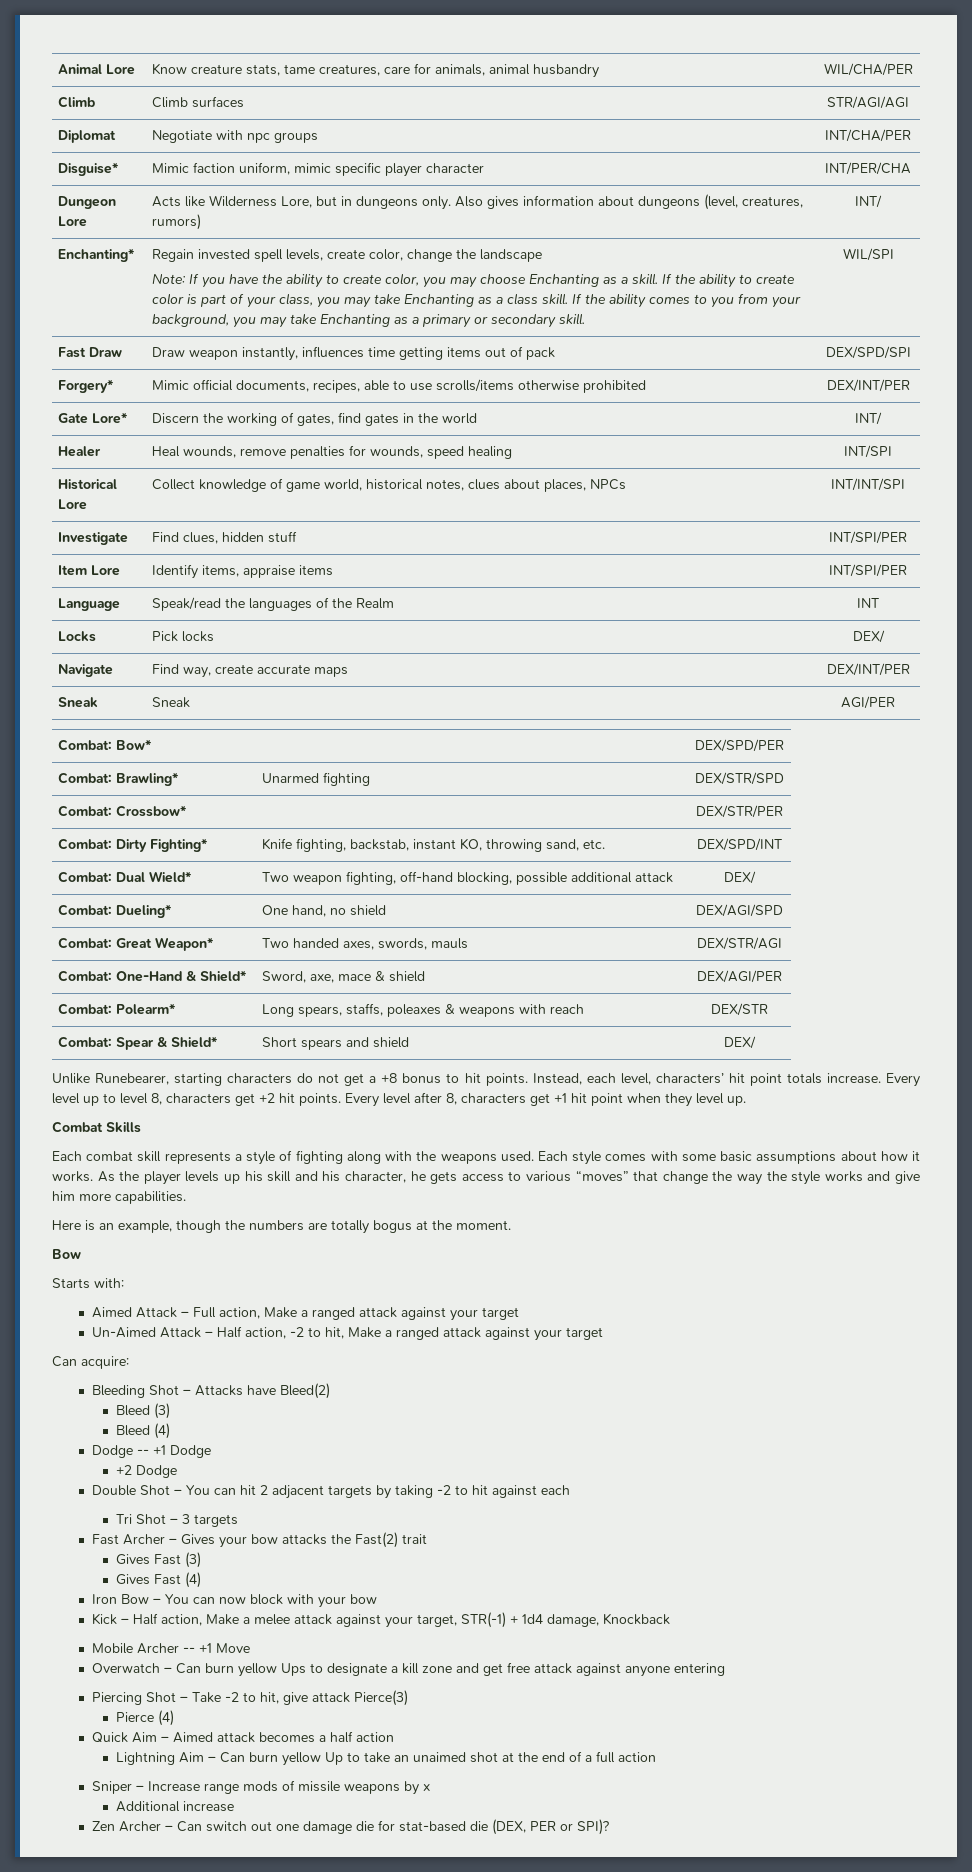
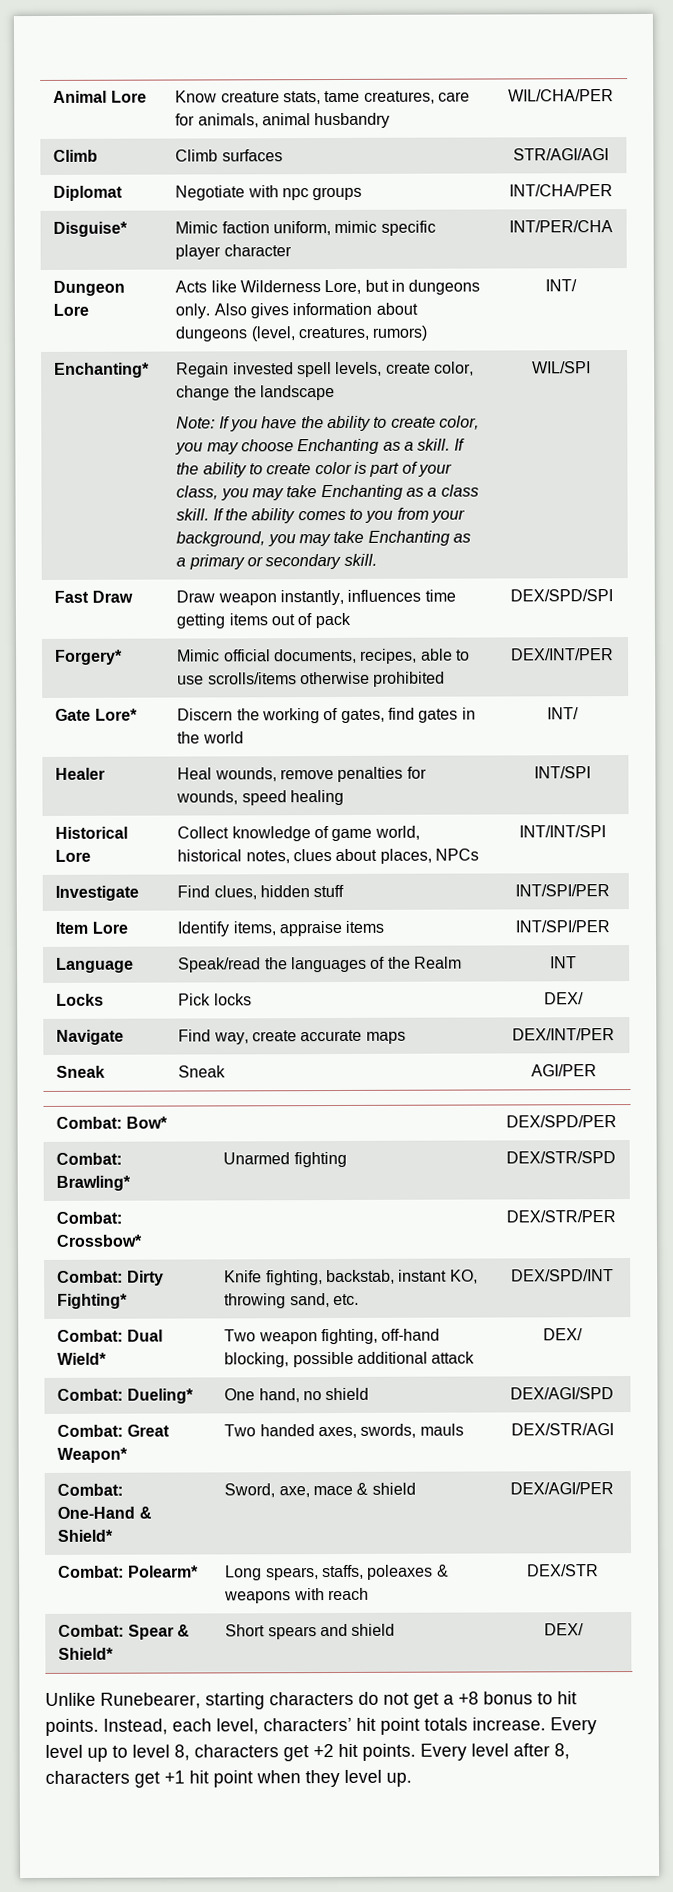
[52,1121,141,1133] [52,1150,921,1165] [52,1170,921,1185] [52,1191,186,1204] [52,1220,511,1234] [52,1249,81,1259] [52,1278,124,1289] [91,1307,519,1321] [91,1326,603,1341] [52,1356,129,1369] [91,1383,330,1399] [116,1403,171,1419] [116,1423,171,1439] [91,1445,211,1458] [116,1465,178,1478] [91,1485,570,1499] [116,1514,239,1527] [91,1532,427,1548] [116,1552,202,1568] [116,1572,202,1588] [91,1594,377,1608] [91,1612,670,1628] [91,1643,250,1654] [91,1662,725,1677] [91,1690,408,1706] [116,1710,175,1726] [91,1731,394,1743] [116,1751,657,1766] [91,1780,430,1795] [116,1801,235,1812] [91,1819,609,1835] // Combat Skills // Each combat skill represents a style of fighting along with the weapons used. Each style comes with some basic assumptions about how it works. As the player levels up his skill and his character, he gets access to various “moves” that change the way the style works and give him more capabilities. // Here is an example, though the numbers are totally bogus at the moment. // Bow // Starts with: // Aimed Attack – Full action, Make a ranged attack against your target // Un-Aimed Attack – Half action, -2 to hit, Make a ranged attack against your target // Can acquire: // Bleeding Shot – Attacks have Bleed(2) // Bleed (3) // Bleed (4) // Dodge -- +1 Dodge // +2 Dodge // Double Shot – You can hit 2 adjacent targets by taking -2 to hit against each // Tri Shot – 3 targets // Fast Archer – Gives your bow attacks the Fast(2) trait // Gives Fast (3) // Gives Fast (4) // Iron Bow – You can now block with your bow // Kick – Half action, Make a melee attack against your target, STR(-1) + 1d4 damage, Knockback // Mobile Archer -- +1 Move // Overwatch – Can burn yellow Ups to designate a kill zone and get free attack against anyone entering // Piercing Shot – Take -2 to hit, give attack Pierce(3) // Pierce (4) // Quick Aim – Aimed attack becomes a half action // Lightning Aim – Can burn yellow Up to take an unaimed shot at the end of a full action // Sniper – Increase range mods of missile weapons by x // Additional increase // Zen Archer – Can switch out one damage die for stat-based die (DEX, PER or SPI)? -> (412, 1779) none

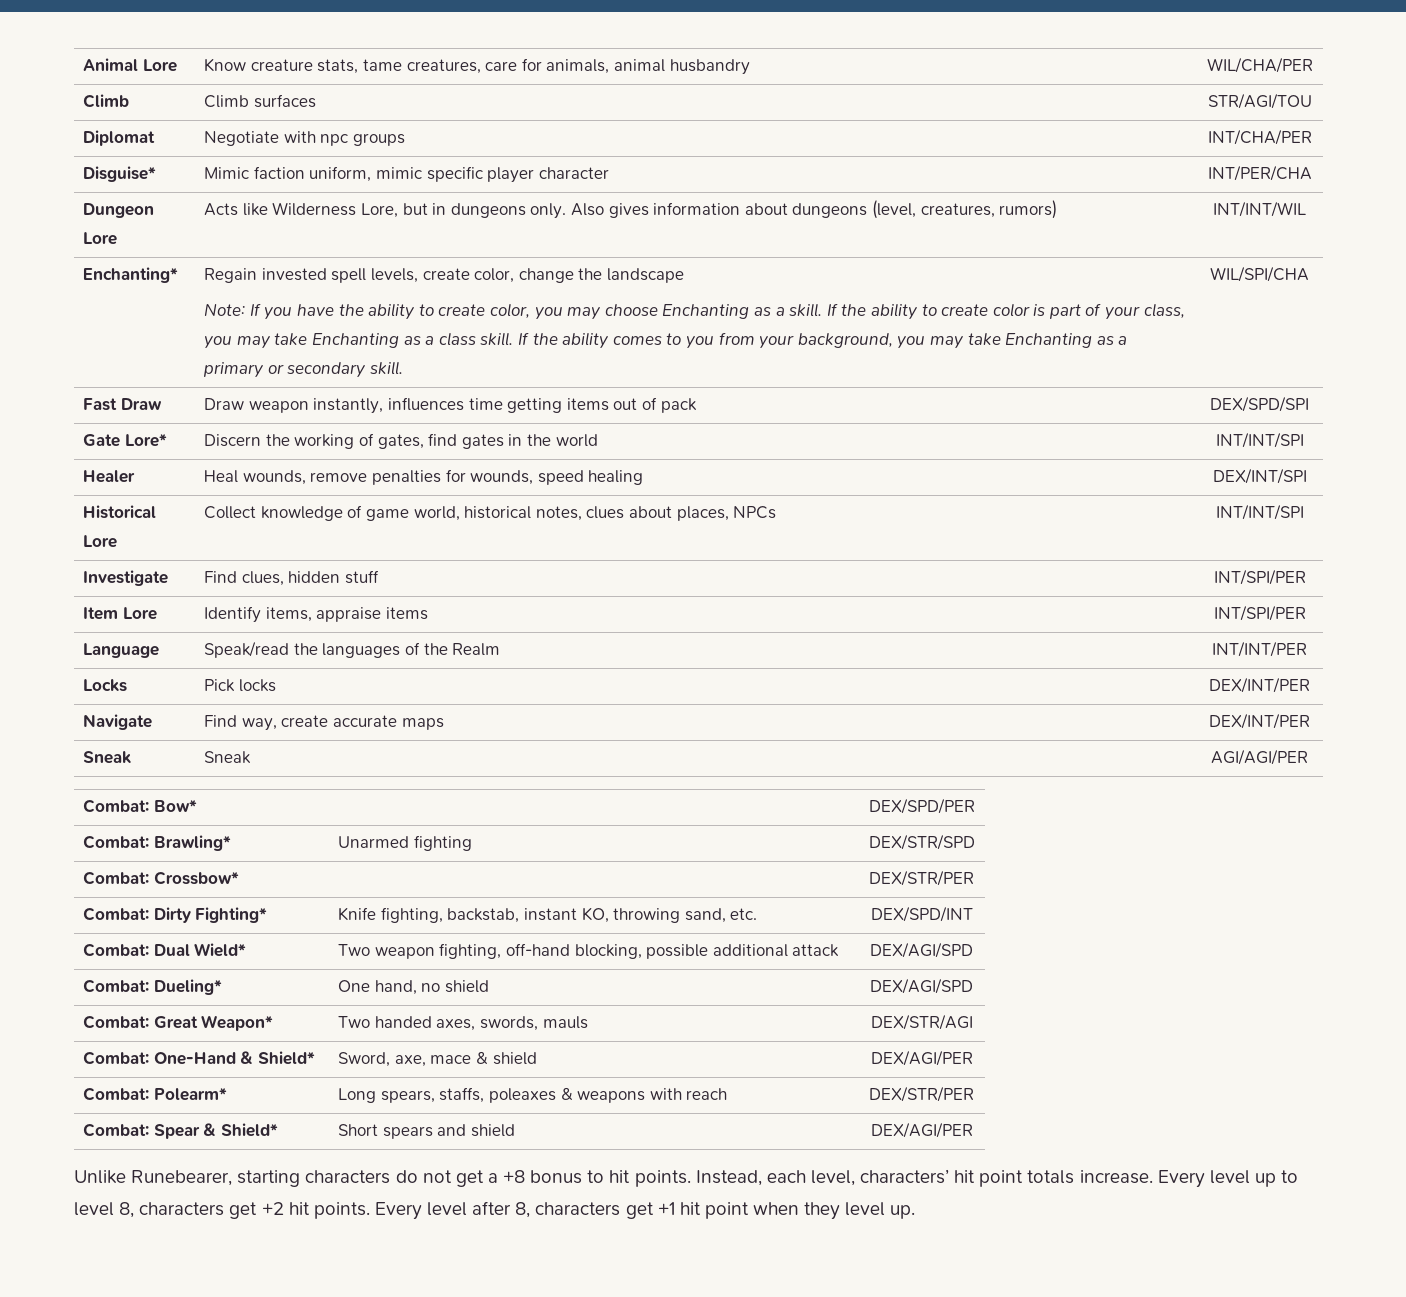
[512,148,609,161] STR/AGI/AGI -> [1207,93,1312,109] STR/AGI/TOU
[545,279,577,292] INT/ -> [1212,201,1306,217] INT/INT/WIL
[532,361,591,374] WIL/SPI -> [1209,266,1309,282] WIL/SPI/CHA
[55,649,124,665] [177,648,471,664] [177,671,446,687] [511,648,614,661] // Forgery* | Mimic official documents, recipes, able to use scrolls/items otherwise prohibited | DEX/INT/PER -> (1309, 404) none
[547,707,579,720] INT/ -> [1215,432,1304,448] INT/INT/SPI
[534,766,591,779] INT/SPI -> [1212,468,1307,484] DEX/INT/SPI
[550,956,577,969] INT -> [1211,641,1307,657] INT/INT/PER
[544,992,584,1005] DEX/ -> [1208,677,1310,693] DEX/INT/PER
[530,1064,597,1077] AGI/PER -> [1210,749,1308,765] AGI/AGI/PER
[542,1328,583,1341] DEX/ -> [870,942,973,958] DEX/AGI/SPD
[527,1564,599,1577] DEX/STR -> [869,1086,974,1102] DEX/STR/PER
[543,1623,584,1636] DEX/ -> [870,1122,973,1138] DEX/AGI/PER

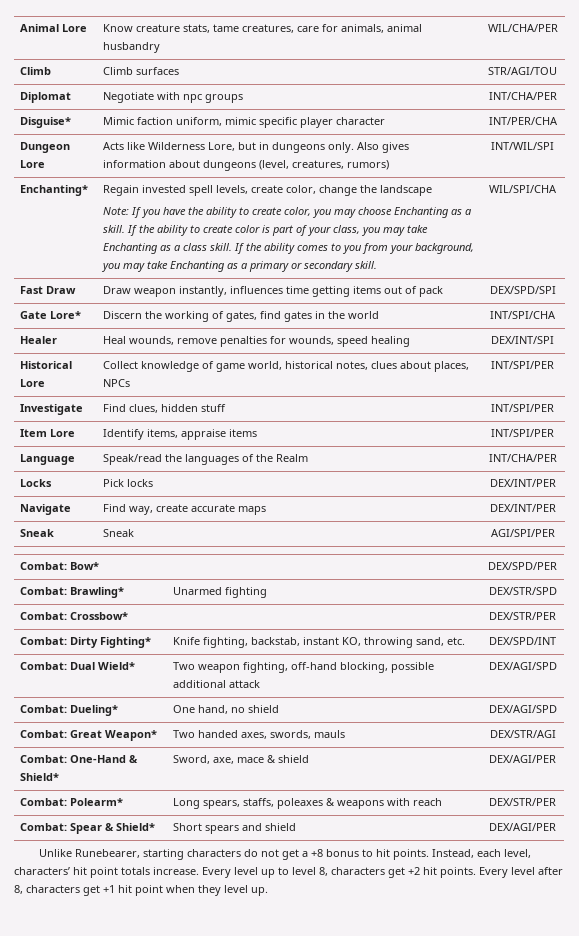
[1212,201,1306,217] INT/INT/WIL -> [491,142,554,150] INT/WIL/SPI
[1215,432,1304,448] INT/INT/SPI -> [490,311,556,319] INT/SPI/CHA
[1215,504,1304,520] INT/INT/SPI -> [491,361,554,369] INT/SPI/PER
[1211,641,1307,657] INT/INT/PER -> [488,454,557,462] INT/CHA/PER
[1210,749,1308,765] AGI/AGI/PER -> [490,529,555,537] AGI/SPI/PER

